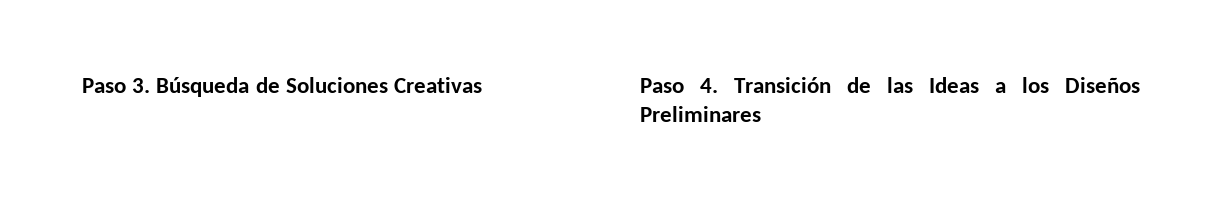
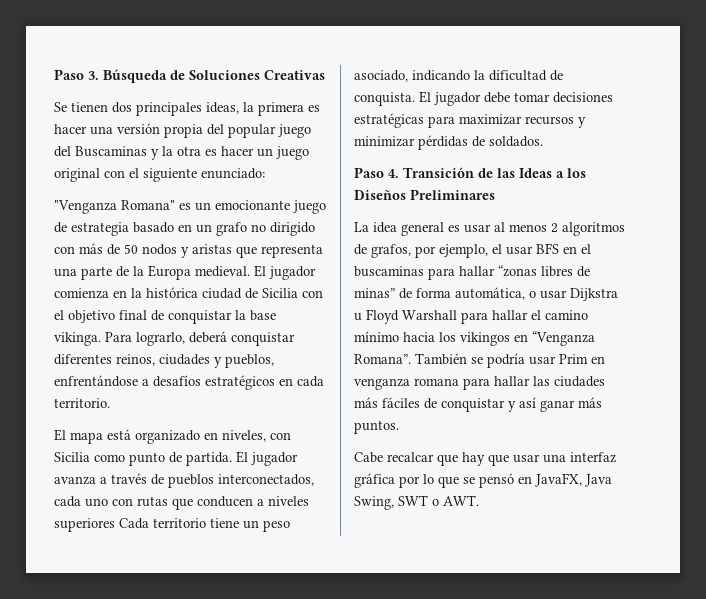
(483, 85) none -> [54,102,320,116] [54,123,311,138] [54,146,309,160] [54,168,265,182] [54,200,326,214] [54,222,315,236] [54,243,323,258] [54,265,316,280] [54,287,323,299] [54,310,276,324] [54,331,295,346] [54,354,274,368] [54,375,324,390] [54,398,110,408] [54,429,291,444] [54,451,298,466] [54,473,314,488] [54,496,309,510] [54,518,290,532] [354,70,563,82] [354,91,613,106] [354,113,586,128] [354,135,543,150] // Se tienen dos principales ideas, la primera es hacer una versión propia del popular juego del Buscaminas y la otra es hacer un juego original con el siguiente enunciado: // "Venganza Romana" es un emocionante juego de estrategia basado en un grafo no dirigido con más de 50 nodos y aristas que representa una parte de la Europa medieval. El jugador comienza en la histórica ciudad de Sicilia con el objetivo final de conquistar la base vikinga. Para lograrlo, deberá conquistar diferentes reinos, ciudades y pueblos, enfrentándose a desafíos estratégicos en cada territorio. // El mapa está organizado en niveles, con Sicilia como punto de partida. El jugador avanza a través de pueblos interconectados, cada uno con rutas que conducen a niveles superiores Cada territorio tiene un peso asociado, indicando la dificultad de conquista. El jugador debe tomar decisiones estratégicas para maximizar recursos y minimizar pérdidas de soldados.
(761, 114) none -> [354,222,625,236] [354,243,591,258] [354,265,590,280] [354,287,618,301] [354,309,588,324] [354,331,595,346] [354,353,605,368] [354,376,605,390] [354,397,602,412] [354,420,399,434] [354,452,616,466] [354,473,612,488] [354,495,479,510] // La idea general es usar al menos 2 algoritmos de grafos, por ejemplo, el usar BFS en el buscaminas para hallar “zonas libres de minas” de forma automática, o usar Dijkstra u Floyd Warshall para hallar el camino mínimo hacia los vikingos en “Venganza Romana”. También se podría usar Prim en venganza romana para hallar las ciudades más fáciles de conquistar y así ganar más puntos. // Cabe recalcar que hay que usar una interfaz gráfica por lo que se pensó en JavaFX, Java Swing, SWT o AWT.

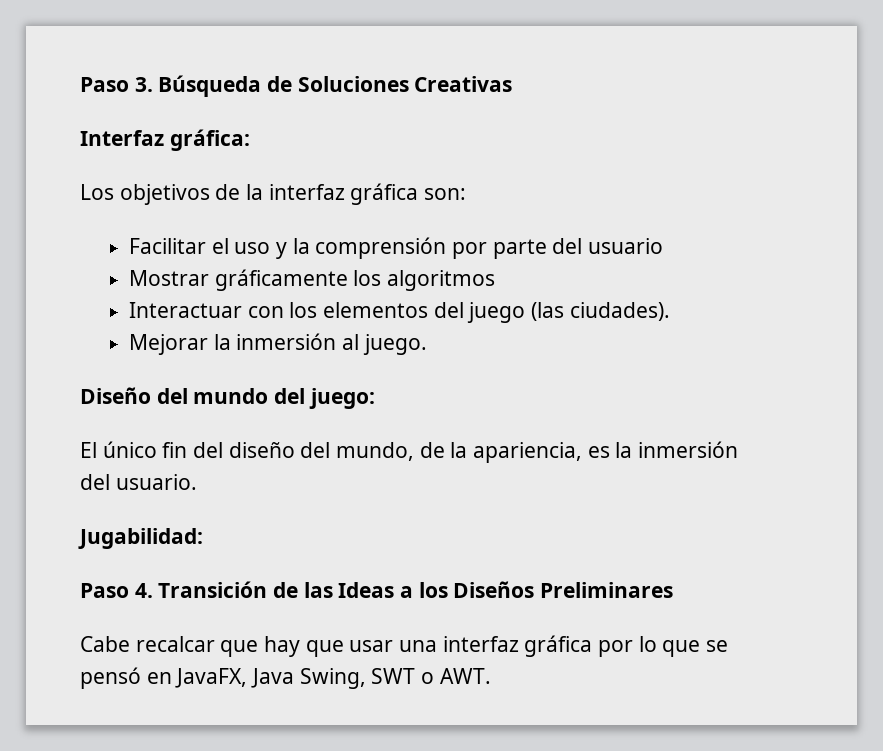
[54,102,320,116] [54,123,311,138] [54,146,309,160] [54,168,265,182] [54,200,326,214] [54,222,315,236] [54,243,323,258] [54,265,316,280] [54,287,323,299] [54,310,276,324] [54,331,295,346] [54,354,274,368] [54,375,324,390] [54,398,110,408] [54,429,291,444] [54,451,298,466] [54,473,314,488] [54,496,309,510] [54,518,290,532] [354,70,563,82] [354,91,613,106] [354,113,586,128] [354,135,543,150] Se tienen dos principales ideas, la primera es hacer una versión propia del popular juego del Buscaminas y la otra es hacer un juego original con el siguiente enunciado: // "Venganza Romana" es un emocionante juego de estrategia basado en un grafo no dirigido con más de 50 nodos y aristas que representa una parte de la Europa medieval. El jugador comienza en la histórica ciudad de Sicilia con el objetivo final de conquistar la base vikinga. Para lograrlo, deberá conquistar diferentes reinos, ciudades y pueblos, enfrentándose a desafíos estratégicos en cada territorio. // El mapa está organizado en niveles, con Sicilia como punto de partida. El jugador avanza a través de pueblos interconectados, cada uno con rutas que conducen a niveles superiores Cada territorio tiene un peso asociado, indicando la dificultad de conquista. El jugador debe tomar decisiones estratégicas para maximizar recursos y minimizar pérdidas de soldados. -> [80,129,250,151] [80,183,467,205] [128,237,663,259] [128,269,495,291] [128,302,670,323] [128,333,427,355] [80,387,375,409] [80,441,739,463] [80,474,197,490] [78,528,203,549] Interfaz gráfica: // Los objetivos de la interfaz gráfica son: // Facilitar el uso y la comprensión por parte del usuario // Mostrar gráficamente los algoritmos // Interactuar con los elementos del juego (las ciudades). // Mejorar la inmersión al juego. // Diseño del mundo del juego: // El único fin del diseño del mundo, de la apariencia, es la inmersión del usuario. // Jugabilidad:
[354,222,625,236] [354,243,591,258] [354,265,590,280] [354,287,618,301] [354,309,588,324] [354,331,595,346] [354,353,605,368] [354,376,605,390] [354,397,602,412] [354,420,399,434] // La idea general es usar al menos 2 algoritmos de grafos, por ejemplo, el usar BFS en el buscaminas para hallar “zonas libres de minas” de forma automática, o usar Dijkstra u Floyd Warshall para hallar el camino mínimo hacia los vikingos en “Venganza Romana”. También se podría usar Prim en venganza romana para hallar las ciudades más fáciles de conquistar y así ganar más puntos. -> (674, 590) none

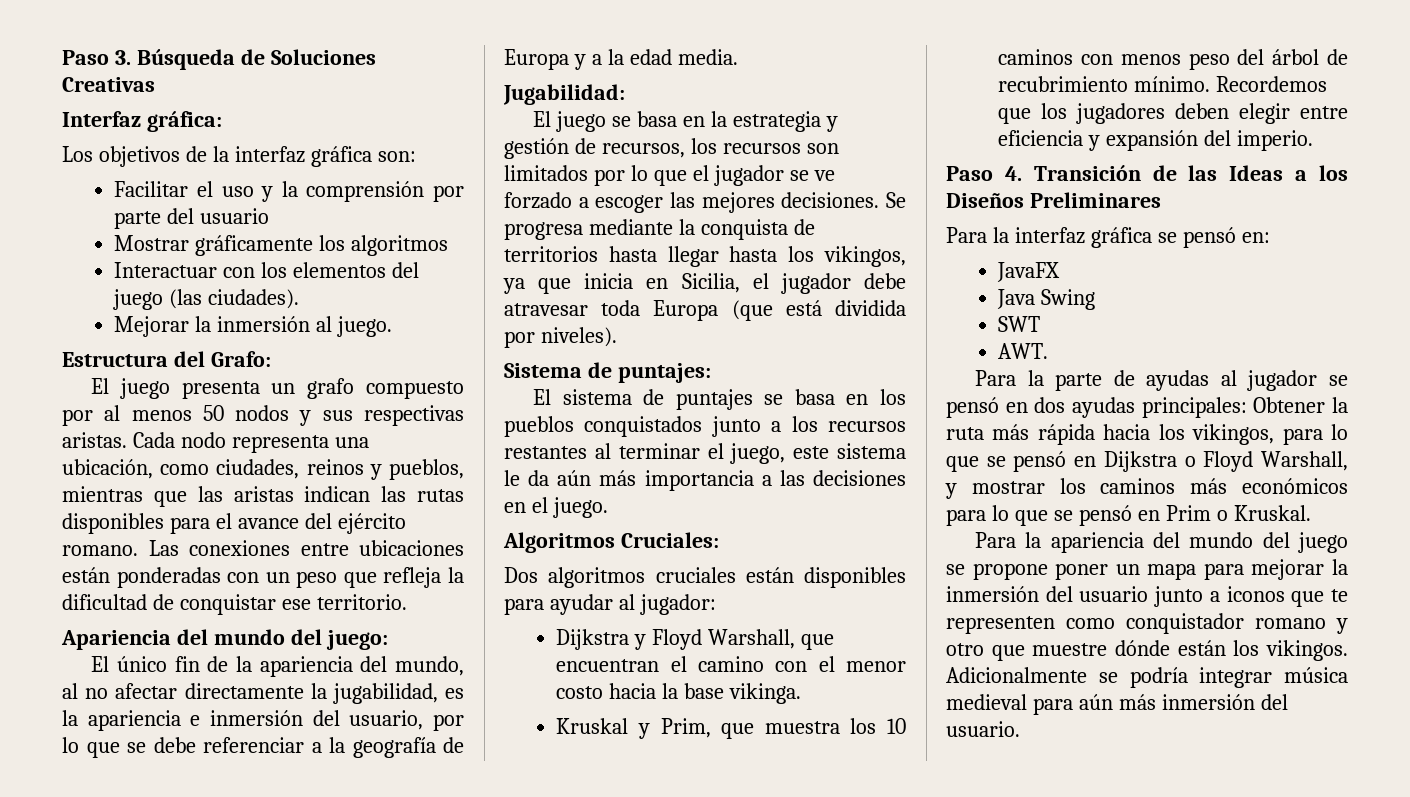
[80,387,151,404] Diseño -> [62,351,271,367] [91,378,464,399] [62,405,464,426] [62,432,369,453] [62,459,464,480] [62,486,464,507] [62,513,406,534] [62,540,464,556] [62,567,464,588] [62,594,407,615] [61,630,171,650] Estructura del Grafo: // El juego presenta un grafo compuesto por al menos 50 nodos y sus respectivas aristas. Cada nodo representa una ubicación, como ciudades, reinos y pueblos, mientras que las aristas indican las rutas disponibles para el avance del ejército romano. Las conexiones entre ubicaciones están ponderadas con un peso que refleja la dificultad de conquistar ese territorio. // Apariencia
[193,441,739,463] [80,474,197,490] [78,528,203,549] del diseño del mundo, de la apariencia, es la inmersión del usuario. // Jugabilidad: -> [207,656,464,677] [62,683,464,704] [62,710,464,731] [62,737,464,758] [504,49,738,70] [503,84,625,105] [533,111,838,132] [504,138,839,159] [504,165,835,186] [504,192,906,213] [504,219,815,240] [504,246,906,267] [503,273,906,294] [504,300,906,321] [504,327,617,348] [504,362,711,383] [533,389,906,410] [504,416,906,437] [504,443,906,464] [504,470,906,491] [504,497,608,518] [503,532,719,553] [504,567,906,588] [504,594,716,615] [556,629,835,650] [556,656,906,672] [556,683,802,704] [556,718,906,739] [998,49,1348,70] [998,76,1328,92] [998,103,1348,124] [998,130,1314,151] de la apariencia del mundo, al no afectar directamente la jugabilidad, es la apariencia e inmersión del usuario, por lo que se debe referenciar a la geografía de Europa y a la edad media. // Jugabilidad: // El juego se basa en la estrategia y gestión de recursos, los recursos son limitados por lo que el jugador se ve forzado a escoger las mejores decisiones. Se progresa mediante la conquista de territorios hasta llegar hasta los vikingos, ya que inicia en Sicilia, el jugador debe atravesar toda Europa (que está dividida por niveles). // Sistema de puntajes: // El sistema de puntajes se basa en los pueblos conquistados junto a los recursos restantes al terminar el juego, este sistema le da aún más importancia a las decisiones en el juego. // Algoritmos Cruciales: // Dos algoritmos cruciales están disponibles para ayudar al jugador: // Dijkstra y Floyd Warshall, que encuentran el camino con el menor costo hacia la base vikinga. // Kruskal y Prim, que muestra los 10 caminos con menos peso del árbol de recubrimiento mínimo. Recordemos que los jugadores deben elegir entre eficiencia y expansión del imperio.
[80,635,729,657] [80,667,491,689] Cabe recalcar que hay que usar una interfaz gráfica por lo que se pensó en JavaFX, Java Swing, SWT o AWT. -> [946,227,1270,248] [997,262,1061,282] [997,289,1096,310] [998,316,1041,332] [998,343,1049,359] [975,370,1348,391] [946,397,1348,418] [946,424,1348,445] [946,451,1348,472] [945,478,1348,499] [946,505,1311,526] [975,532,1348,553] [946,559,1348,580] [946,586,1348,607] [946,613,1348,634] [946,640,1348,661] [946,667,1348,688] [946,694,1288,715] [946,721,1020,737] Para la interfaz gráfica se pensó en: // JavaFX // Java Swing // SWT // AWT. // Para la parte de ayudas al jugador se pensó en dos ayudas principales: Obtener la ruta más rápida hacia los vikingos, para lo que se pensó en Dijkstra o Floyd Warshall, y mostrar los caminos más económicos para lo que se pensó en Prim o Kruskal. // Para la apariencia del mundo del juego se propone poner un mapa para mejorar la inmersión del usuario junto a iconos que te representen como conquistador romano y otro que muestre dónde están los vikingos. Adicionalmente se podría integrar música medieval para aún más inmersión del usuario.

